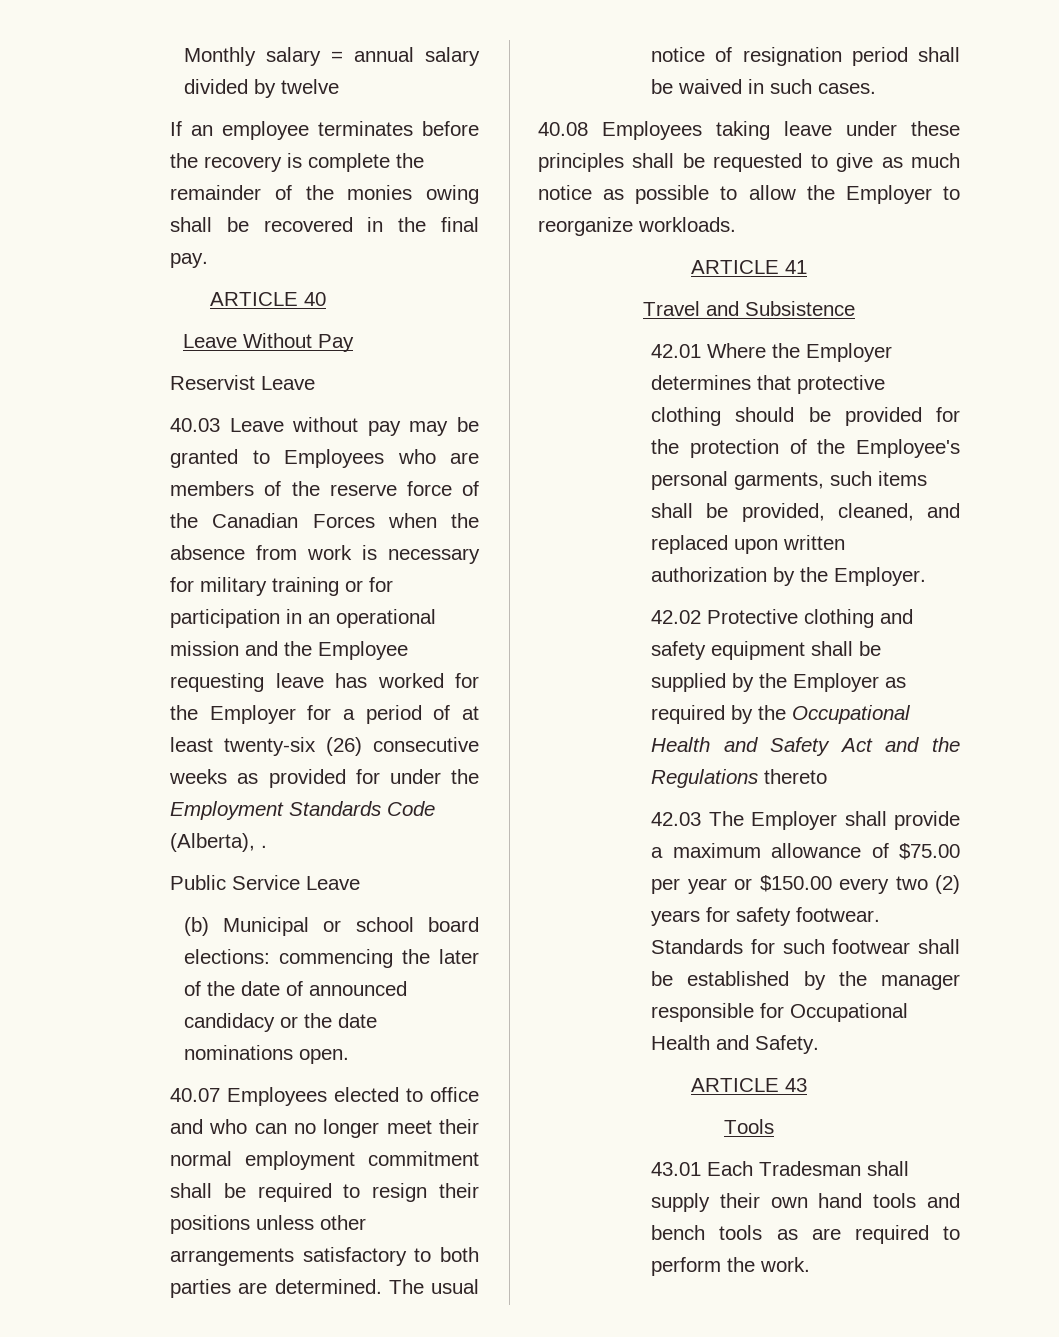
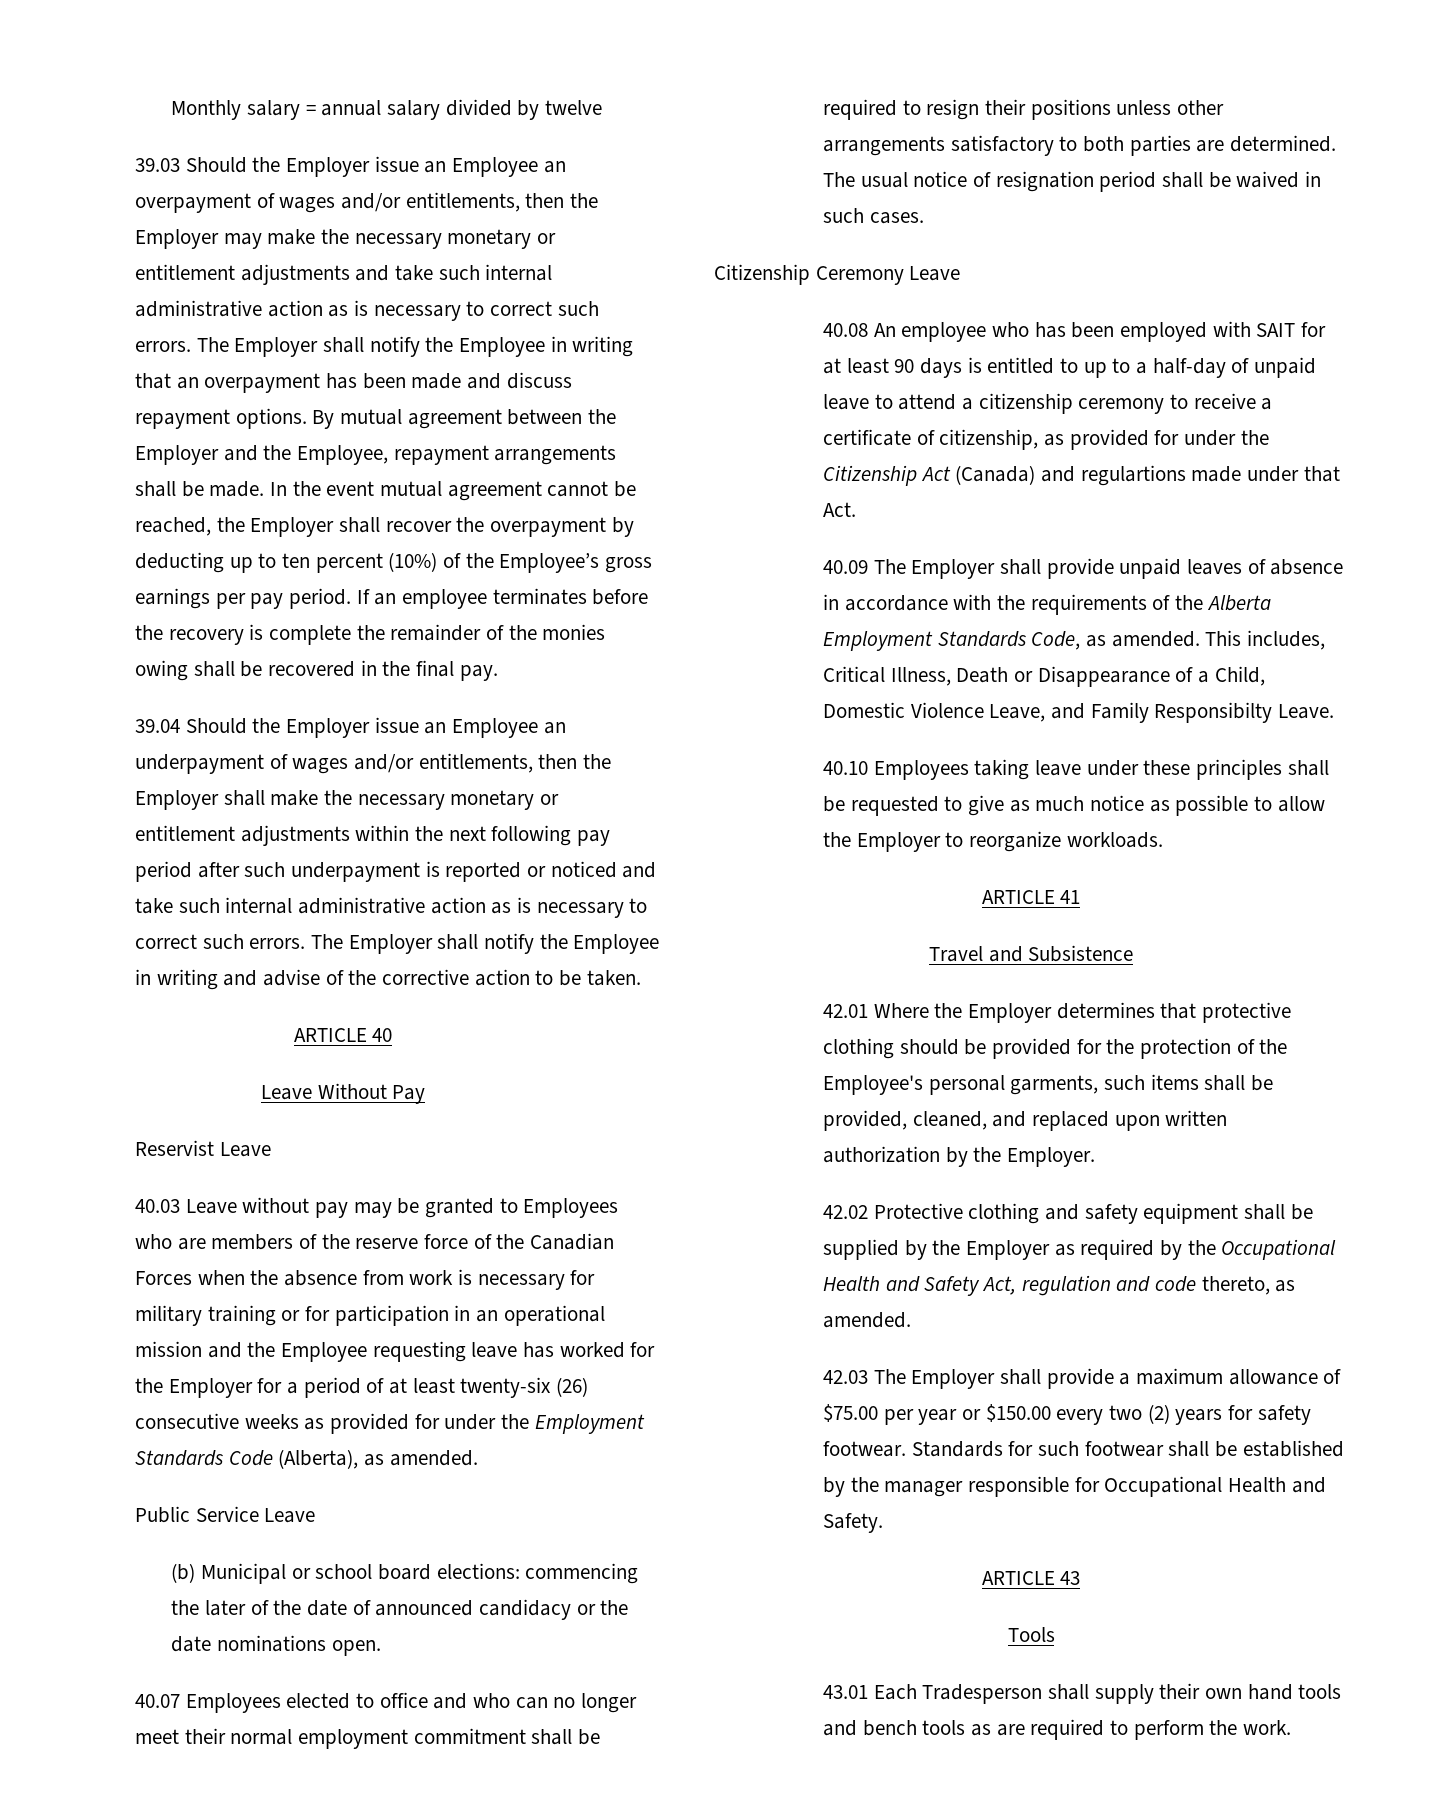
(339, 86) none -> [134,156,566,177] [134,192,598,213] [134,229,556,249] [134,264,553,285] [134,300,599,321] [134,336,634,357] [134,372,572,393] [134,408,616,429] [134,445,617,465] [134,481,636,501] [134,517,634,537] [134,552,652,573] [134,588,351,609] 39.03 Should the Employer issue an Employee an overpayment of wages and/or entitlements, then the Employer may make the necessary monetary or entitlement adjustments and take such internal administrative action as is necessary to correct such errors. The Employer shall notify the Employee in writing that an overpayment has been made and discuss repayment options. By mutual agreement between the Employer and the Employee, repayment arrangements shall be made. In the event mutual agreement cannot be reached, the Employer shall recover the overpayment by deducting up to ten percent (10%) of the Employee’s gross earnings per pay period.
(209, 260) none -> [134,717,566,738] [134,753,611,774] [134,790,559,810] [134,825,610,846] [134,861,657,882] [134,897,648,918] [134,933,660,954] [134,969,641,990] // 39.04 Should the Employer issue an Employee an underpayment of wages and/or entitlements, then the Employer shall make the necessary monetary or entitlement adjustments within the next following pay period after such underpayment is reported or noticed and take such internal administrative action as is necessary to correct such errors. The Employer shall notify the Employee in writing and advise of the corrective action to be taken.
[261,845,268,848] . -> [363,1450,478,1466] as amended.
[538,122,588,136] 40.08 -> [714,264,961,285] [822,321,1326,342] [822,357,1316,378] [822,393,1273,414] [822,429,1269,450] [822,465,1340,486] [822,502,856,517] [822,558,1344,579] [822,594,1271,615] [822,630,1325,651] [822,666,1265,687] [822,702,1334,723] [822,761,868,775] Citizenship Ceremony Leave // 40.08 An employee who has been employed with SAIT for at least 90 days is entitled to up to a half-day of unpaid leave to attend a citizenship ceremony to receive a certificate of citizenship, as provided for under the Citizenship Act (Canada) and regulartions made under that Act. // 40.09 The Employer shall provide unpaid leaves of absence in accordance with the requirements of the Alberta Employment Standards Code, as amended. This includes, Critical Illness, Death or Disappearance of a Child, Domestic Violence Leave, and Family Responsibilty Leave. // 40.10
[839,737,960,752] [651,769,828,788] Act and the Regulations thereto -> [981,1275,1296,1296] [822,1312,911,1328] Act, regulation and code thereto, as amended.
[759,1161,862,1176] Tradesman -> [922,1684,1043,1704] Tradesperson

